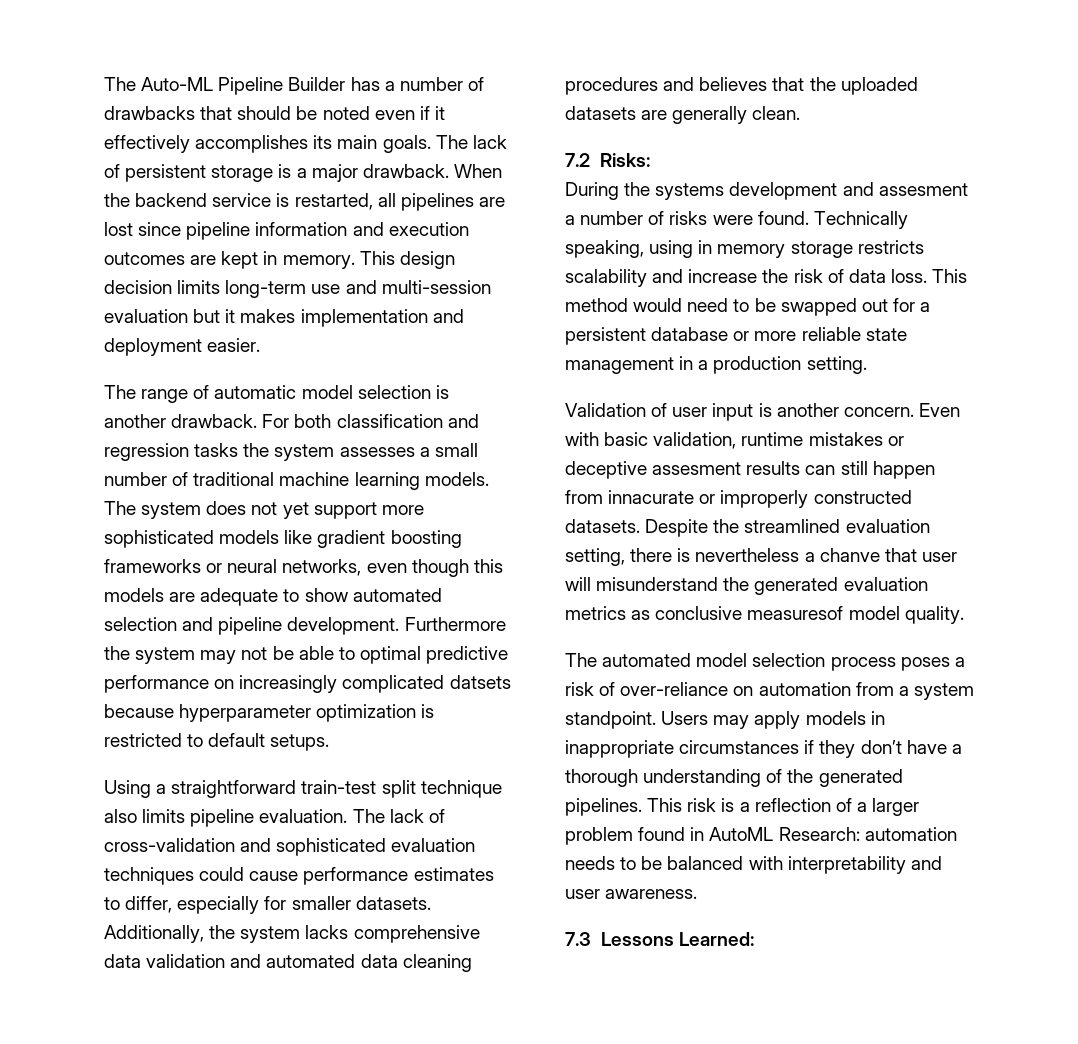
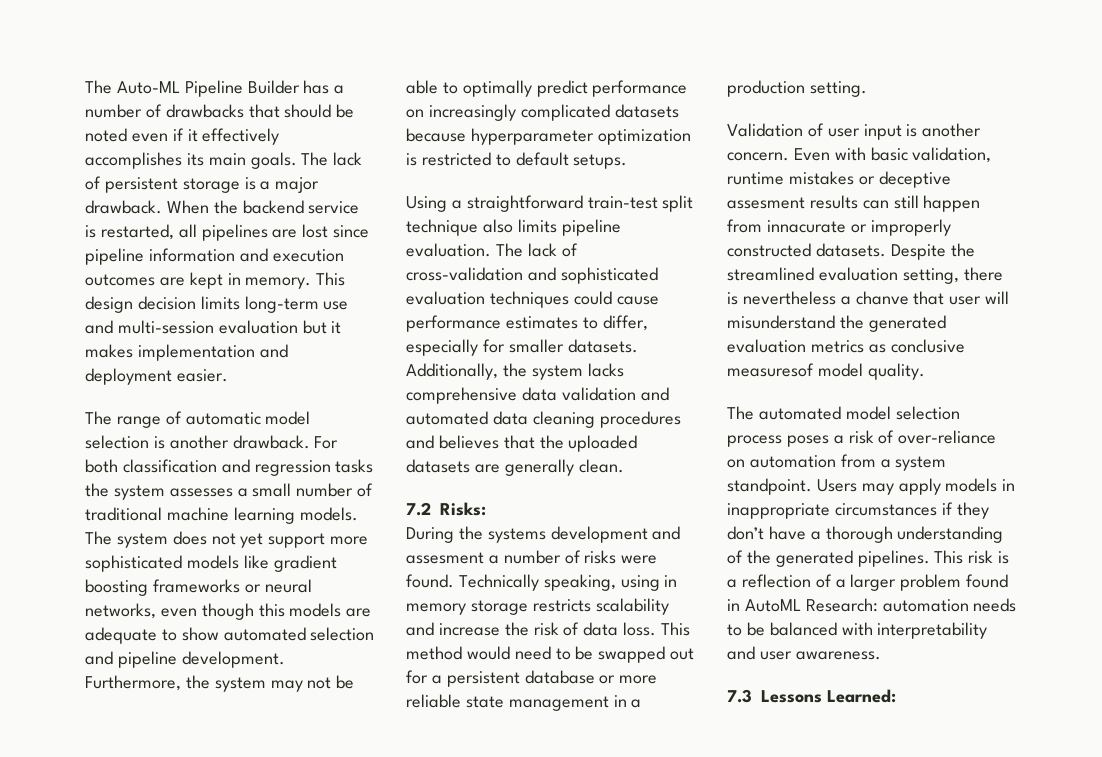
[404,617,506,631] Furthermore -> [85,675,181,691] Furthermore,
[359,646,509,664] optimal predictive -> [462,80,588,97] optimally predict
[449,675,511,689] datsets -> [614,104,679,118] datasets

